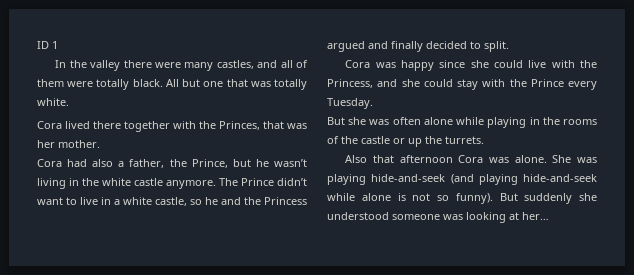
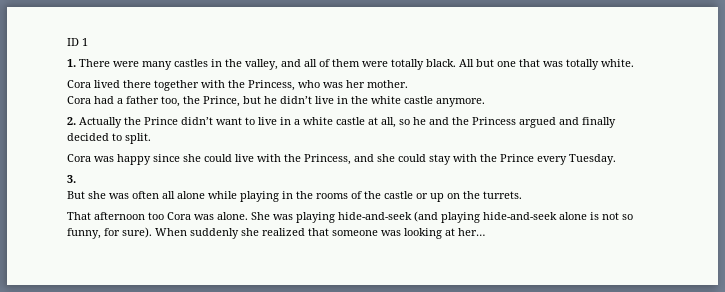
[55,60,254,71] In the valley there were many castles, -> [67,59,278,70] 1. There were many castles in the valley,
[219,121,284,130] Princes, that -> [248,80,320,91] Princess, who
[92,159,165,168] also a father, -> [117,96,180,107] a father too,
[274,159,307,167] [37,178,66,189] wasn’t living -> [280,96,334,104] didn’t live
[219,178,238,186] The -> [67,117,141,128] // 2. Actually the
[155,197,187,206] castle, -> [336,117,396,128] castle at all,
(373, 103) none -> [67,175,76,183] // 3.
(421, 121) none -> [162,191,175,199] all
(422, 142) none -> [447,193,460,199] on
[345,155,453,163] Also that afternoon -> [67,212,164,220] That afternoon too
[327,193,355,201] while -> (557, 216) none
[455,193,597,204] [327,212,389,220] funny). But suddenly she understood -> [67,227,329,239] funny, for sure). When suddenly she realized that

